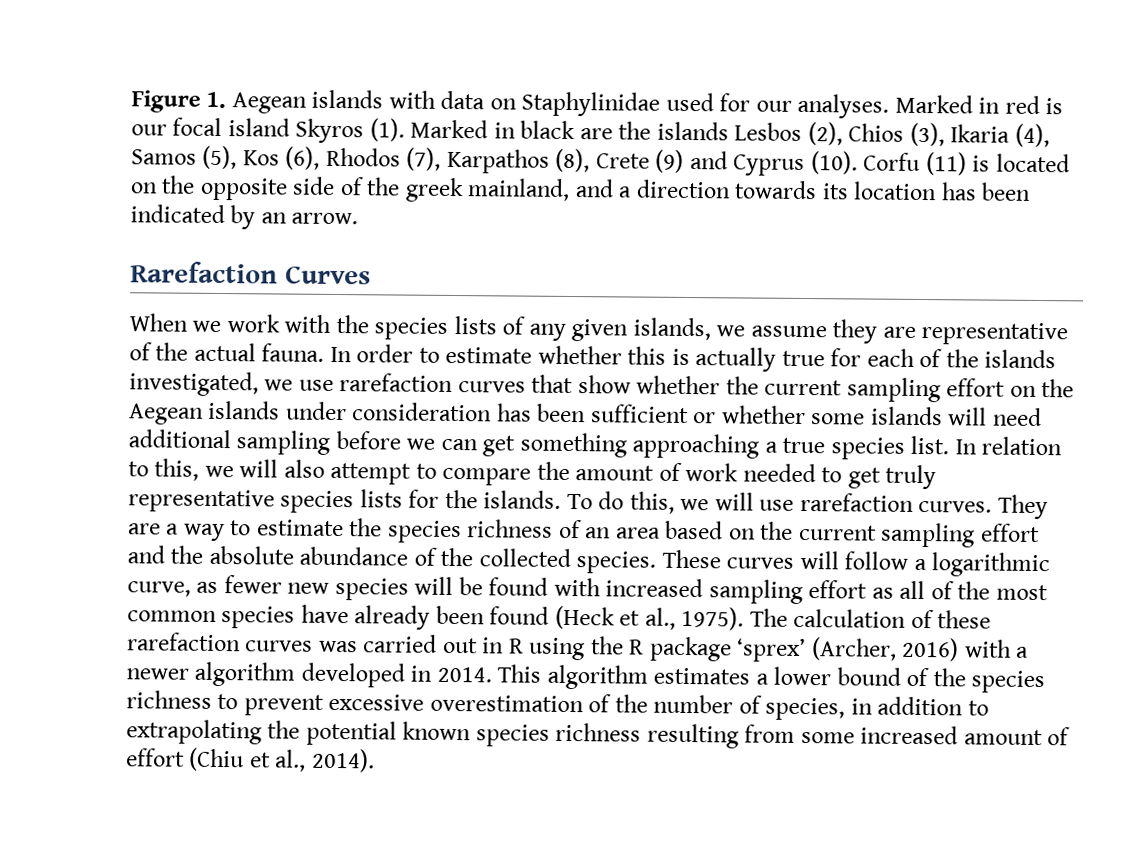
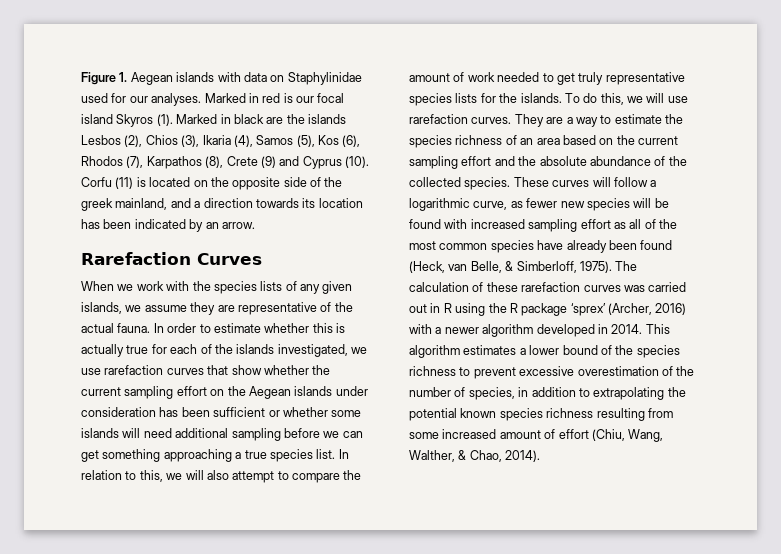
[554,605,676,630] (Heck et al., -> [409,261,577,273] (Heck, van Belle, & Simberloff,
[189,747,307,772] (Chiu et al., -> [591,429,664,442] [409,450,502,462] (Chiu, Wang, Walther, & Chao,

